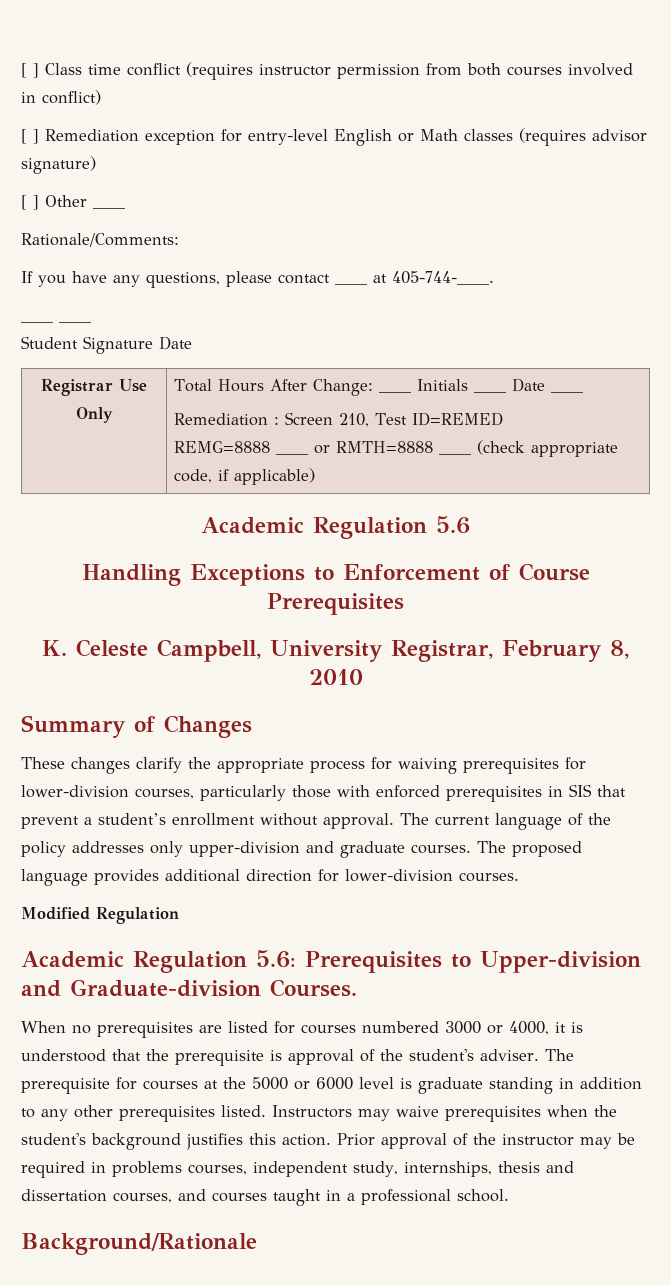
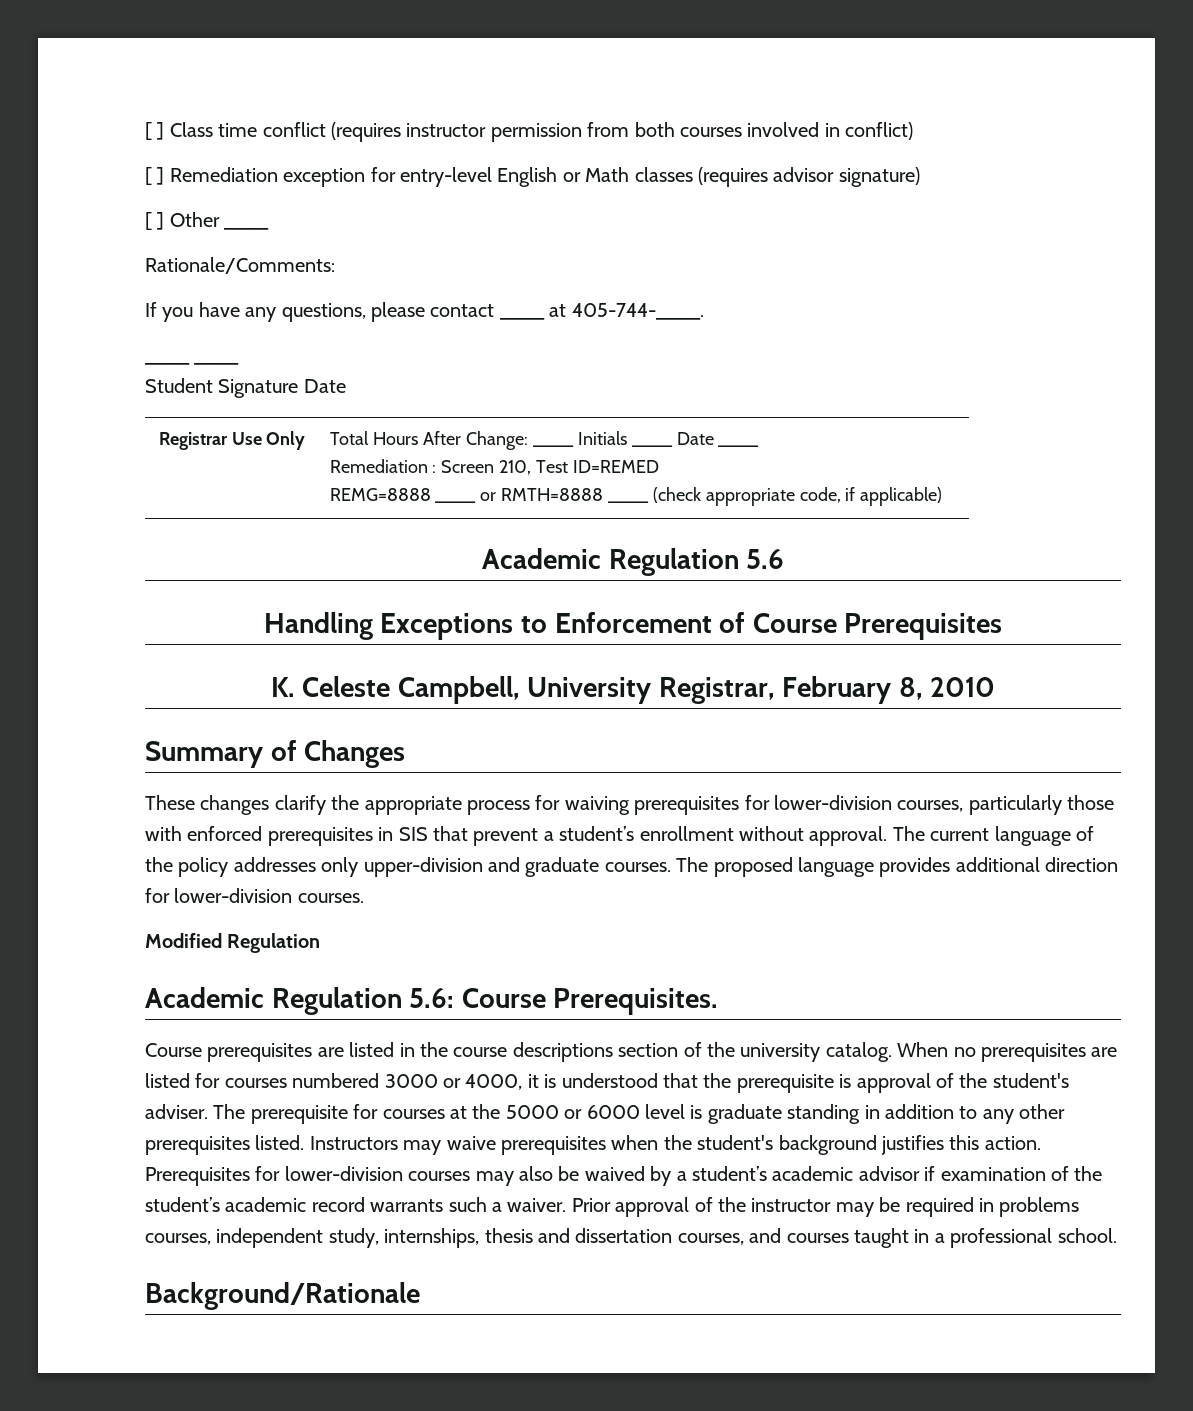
[305,951,641,973] [21,979,357,997] Prerequisites to Upper-division and Graduate-division Courses. // -> [461,988,719,1015] [145,1042,892,1062] Course Prerequisites. // Course prerequisites are listed in the course descriptions section of the university catalog.
(331, 1140) none -> [145,1166,1103,1186] [145,1197,567,1212] Prerequisites for lower-division courses may also be waived by a student’s academic advisor if examination of the student’s academic record warrants such a waiver.

